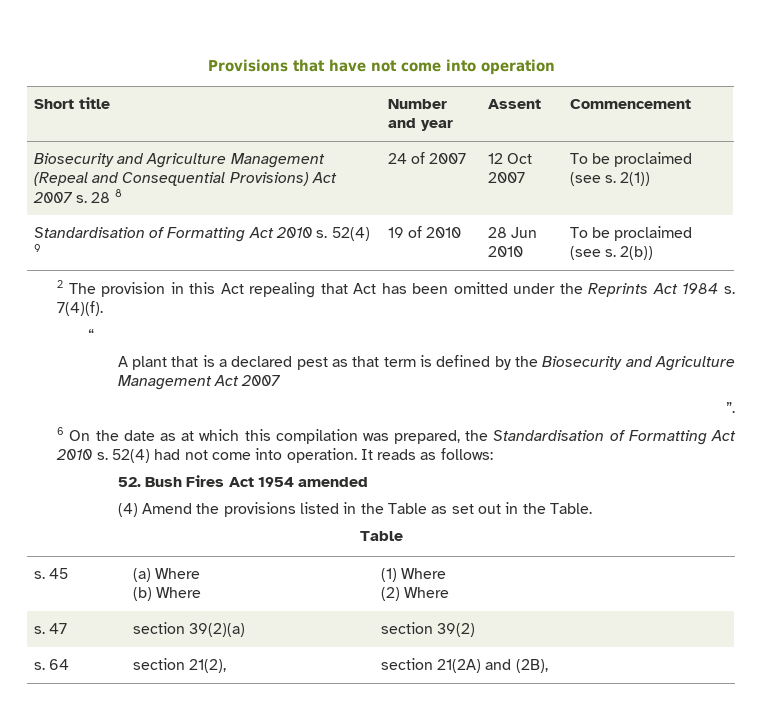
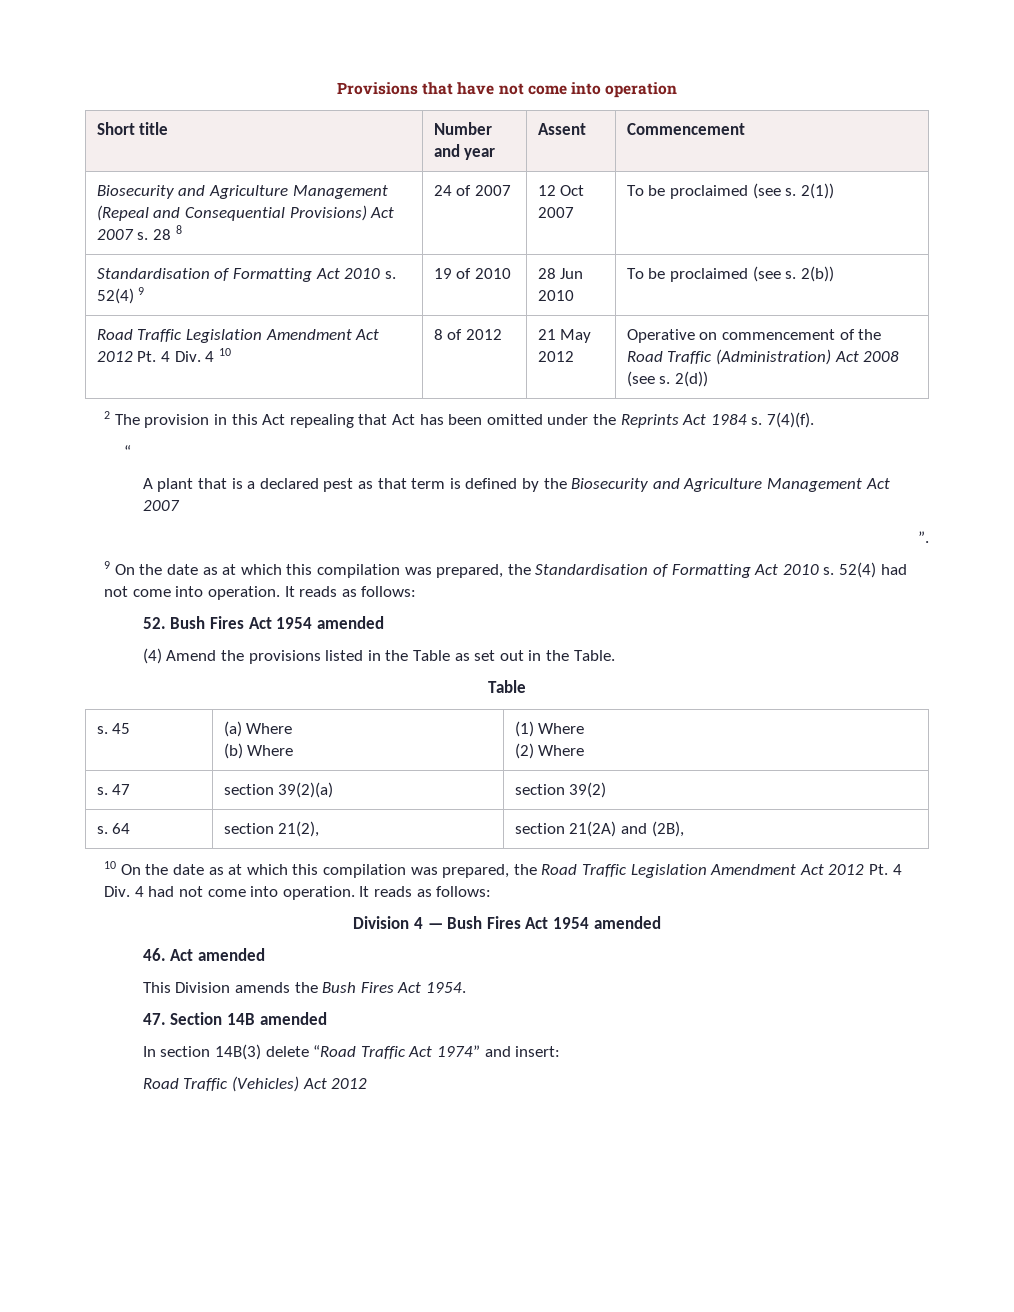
(654, 253) none -> [96,329,380,343] [96,348,231,362] [433,329,502,340] [537,329,592,343] [537,351,574,362] [626,329,882,343] [626,349,900,365] [626,371,708,387] // Road Traffic Legislation Amendment Act 2012 Pt. 4 Div. 4 10 | 8 of 2012 | 21 May 2012 | Operative on commencement of the Road Traffic (Administration) Act 2008 (see s. 2(d))
[57,427,65,435] 6 -> [104,561,111,569] 9
(548, 666) none -> [104,861,902,878] [104,886,492,900] [353,916,661,929] [142,948,266,961] [142,982,467,993] [142,1012,327,1025] [142,1044,561,1060] [142,1076,368,1092] // 10 On the date as at which this compilation was prepared, the Road Traffic Legislation Amendment Act 2012 Pt. 4 Div. 4 had not come into operation. It reads as follows: // Division 4 — Bush Fires Act 1954 amended // 46. Act amended // This Division amends the Bush Fires Act 1954. // 47. Section 14B amended // In section 14B(3) delete “Road Traffic Act 1974” and insert: // Road Traffic (Vehicles) Act 2012

